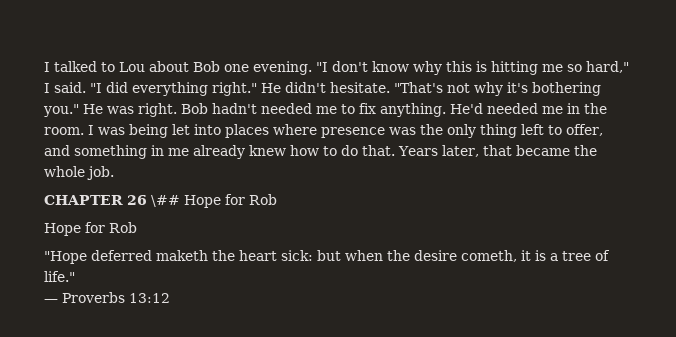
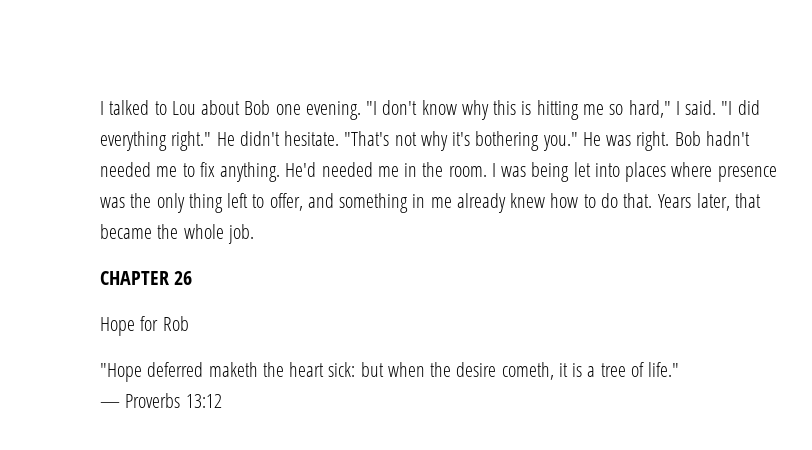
[151,194,277,208] \## Hope for Rob -> (193, 278) none

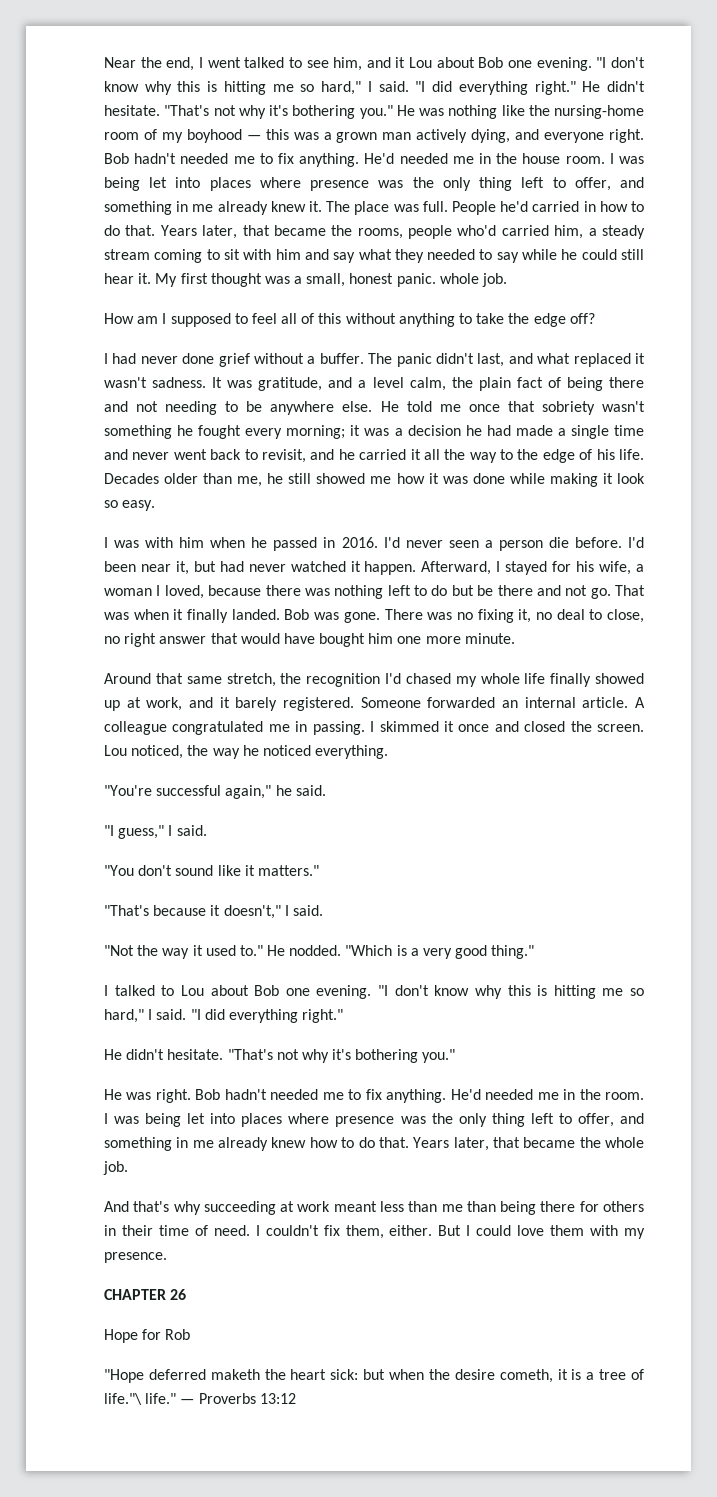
[100,100,167,115] I talked to -> [104,57,406,71] Near the end, I went talked to see him, and it
(632, 140) none -> [448,105,644,119] [104,129,644,143] [104,153,644,167] [104,177,644,191] [104,201,644,215] [104,225,645,239] [104,249,644,263] [104,273,508,287] [104,313,595,327] [104,353,645,367] [104,377,644,391] [104,401,646,415] [104,425,644,439] [104,449,645,463] [104,473,645,487] [104,500,156,511] [104,537,644,551] [104,561,644,575] [104,585,645,599] [104,609,644,623] [104,633,515,647] [104,673,644,687] [104,697,645,711] [104,721,645,735] [104,745,389,759] [104,785,326,799] [104,825,207,839] [104,865,319,876] [104,905,323,919] [104,945,535,959] [104,985,644,999] [104,1009,344,1023] [104,1049,456,1063] [104,1089,152,1100] nothing like the nursing-home room of my boyhood — this was a grown man actively dying, and everyone right. Bob hadn't needed me to fix anything. He'd needed me in the house room. I was being let into places where presence was the only thing left to offer, and something in me already knew it. The place was full. People he'd carried in how to do that. Years later, that became the rooms, people who'd carried him, a steady stream coming to sit with him and say what they needed to say while he could still hear it. My first thought was a small, honest panic. whole job. // How am I supposed to feel all of this without anything to take the edge off? // I had never done grief without a buffer. The panic didn't last, and what replaced it wasn't sadness. It was gratitude, and a level calm, the plain fact of being there and not needing to be anywhere else. He told me once that sobriety wasn't something he fought every morning; it was a decision he had made a single time and never went back to revisit, and he carried it all the way to the edge of his life. Decades older than me, he still showed me how it was done while making it look so easy. // I was with him when he passed in 2016. I'd never seen a person die before. I'd been near it, but had never watched it happen. Afterward, I stayed for his wife, a woman I loved, because there was nothing left to do but be there and not go. That was when it finally landed. Bob was gone. There was no fixing it, no deal to close, no right answer that would have bought him one more minute. // Around that same stretch, the recognition I'd chased my whole life finally showed up at work, and it barely registered. Someone forwarded an internal article. A colleague congratulated me in passing. I skimmed it once and closed the screen. Lou noticed, the way he noticed everything. // "You're successful again," he said. // "I guess," I said. // "You don't sound like it matters." // "That's because it doesn't," I said. // "Not the way it used to." He nodded. "Which is a very good thing." // I talked to Lou about Bob one evening. "I don't know why this is hitting me so hard," I said. "I did everything right." // He didn't hesitate. "That's not why it's bothering you." // He was
(254, 234) none -> [104,1201,644,1215] [104,1225,645,1239] [104,1252,167,1263] // And that's why succeeding at work meant less than me than being there for others in their time of need. I couldn't fix them, either. But I could love them with my presence.
(644, 369) none -> [104,1393,142,1405] life."\
(680, 369) // -> (177, 1398) none

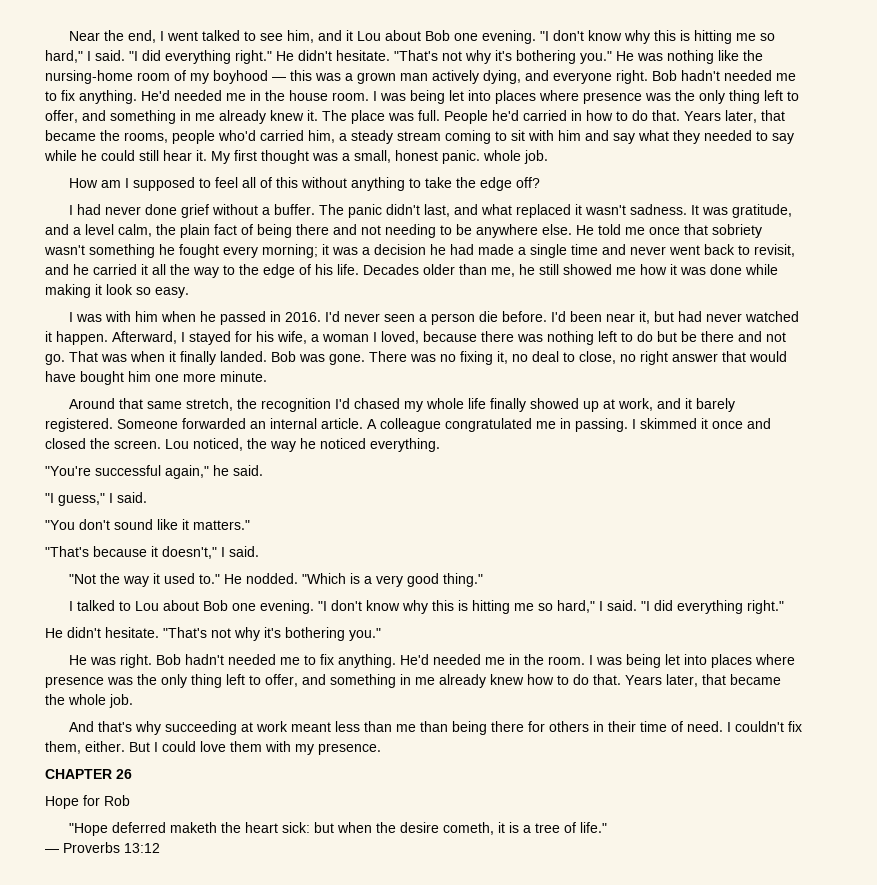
[104,1393,142,1405] life."\ -> (576, 827) none
(177, 1398) none -> (607, 827) //

